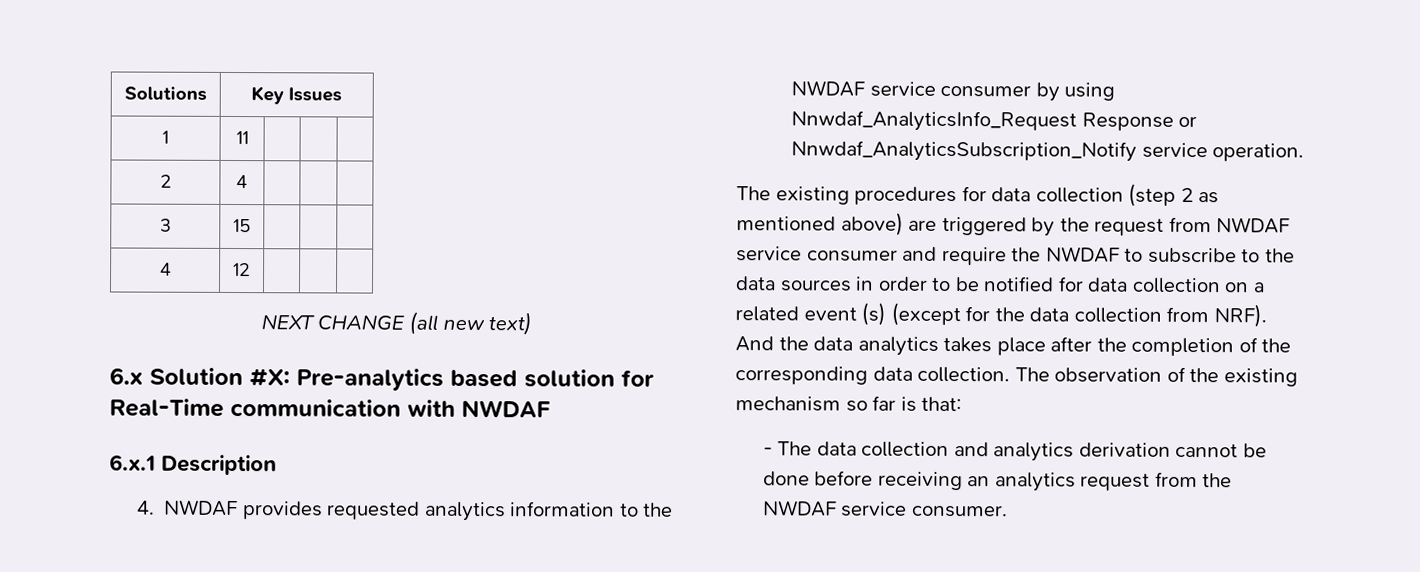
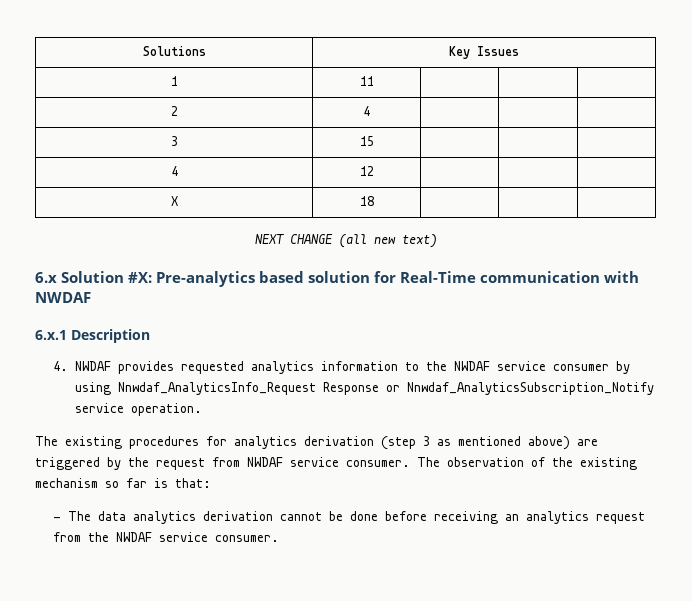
(251, 270) none -> [170,196,178,206] [359,196,374,206] // X | 18 | | |
[991,183,1194,207] data collection (step 2 -> [234,436,430,450] analytics derivation (step 3
[806,246,1295,266] [735,276,1265,294] [735,302,1267,328] [735,336,1292,357] [735,366,1011,385] consumer and require the NWDAF to subscribe to the data sources in order to be notified for data collection on a related event (s) (except for the data collection from NRF). And the data analytics takes place after the completion of the corresponding data collection. -> [346,460,410,467] consumer.
[861,441,989,458] collection and -> (127, 516) none

